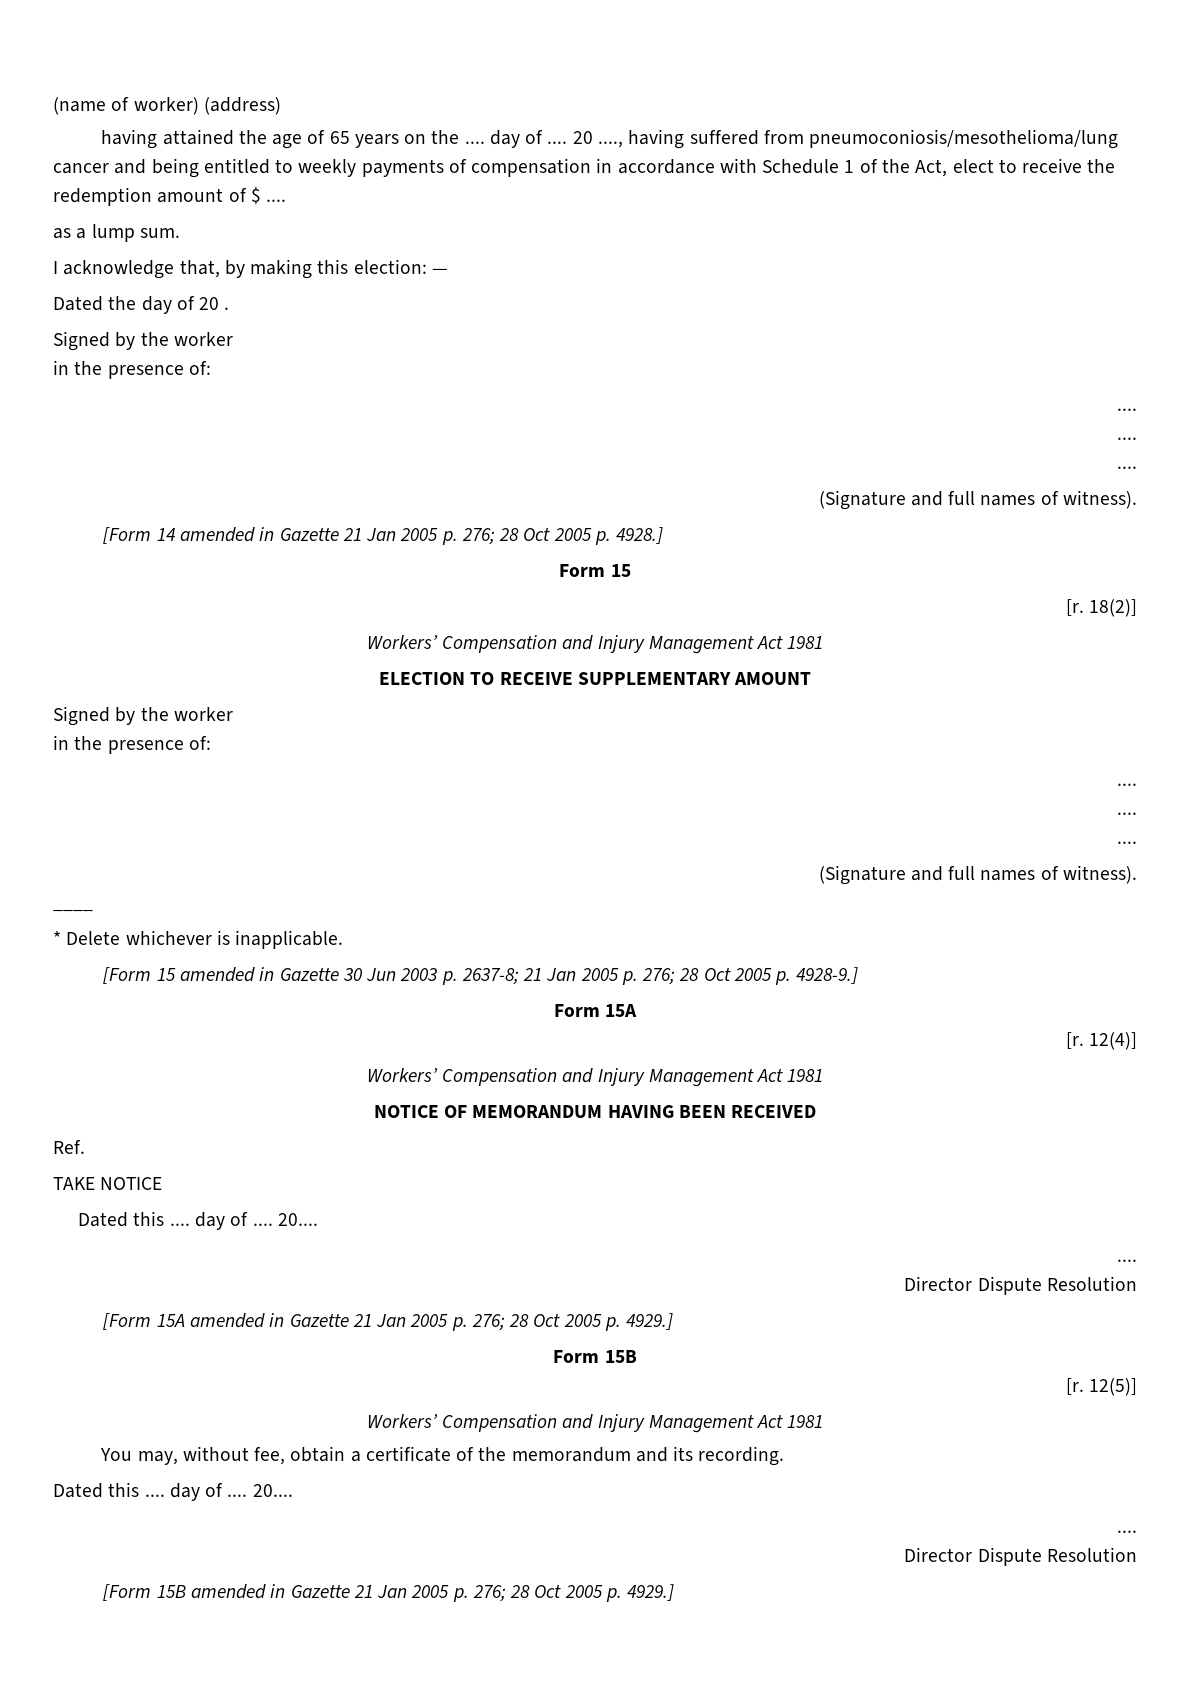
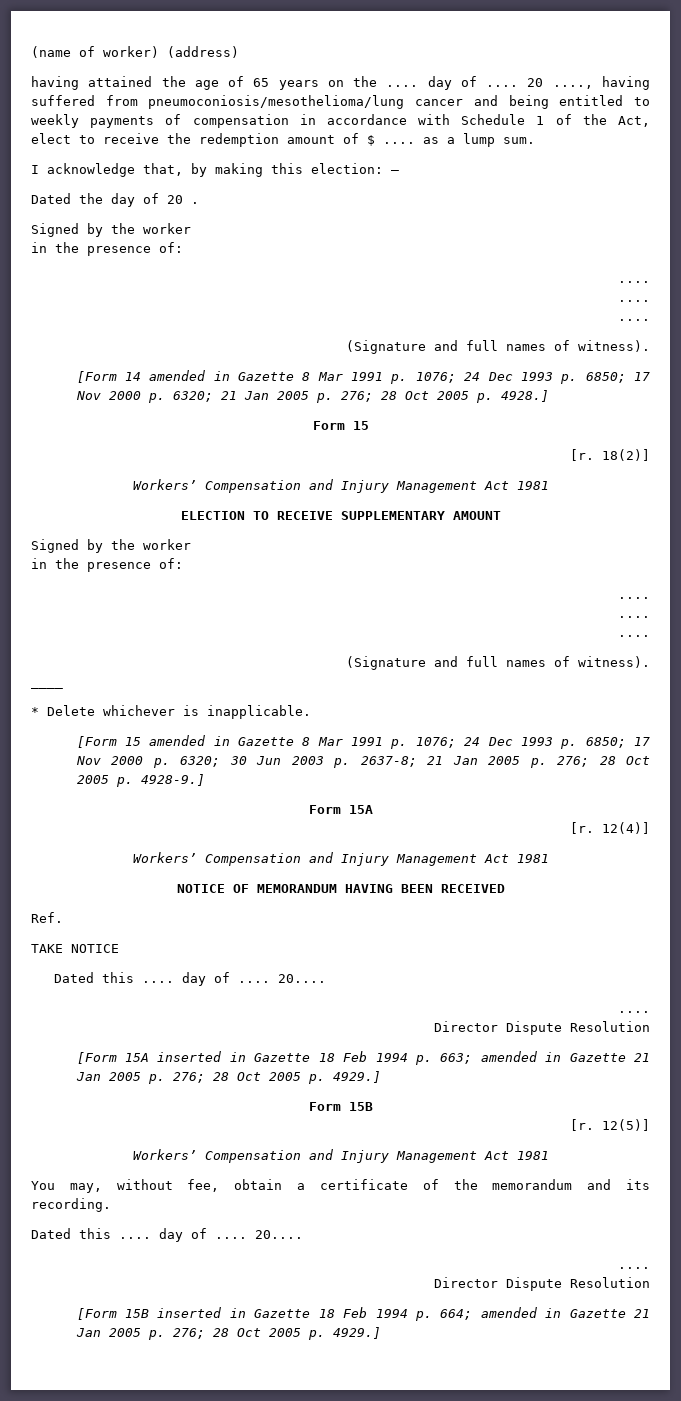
(287, 200) // -> (415, 143) none
(339, 534) none -> [302,372,651,384] [75,391,213,403] 8 Mar 1991 p. 1076; 24 Dec 1993 p. 6850; 17 Nov 2000 p. 6320;
(339, 974) none -> [302,737,651,749] [75,756,221,768] 8 Mar 1991 p. 1076; 24 Dec 1993 p. 6850; 17 Nov 2000 p. 6320;
(185, 1320) none -> [157,1051,473,1065] inserted in Gazette 18 Feb 1994 p. 663;
(186, 1591) none -> [157,1307,473,1321] inserted in Gazette 18 Feb 1994 p. 664;

